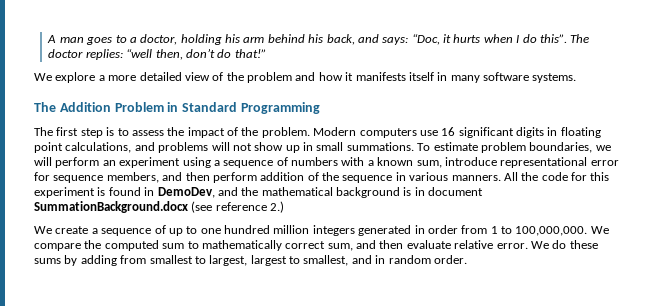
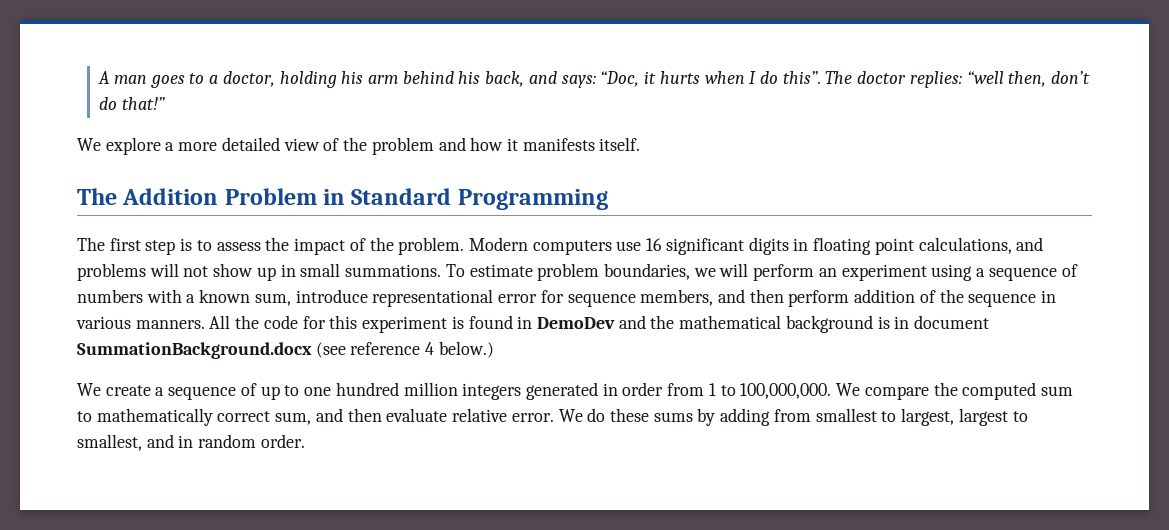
[408,72,577,83] itself in many software systems. -> [599,137,641,151] itself.
[157,187,215,198] DemoDev, -> [536,317,615,329] DemoDev
[270,201,285,213] 2.) -> [425,341,494,358] 4 below.)

